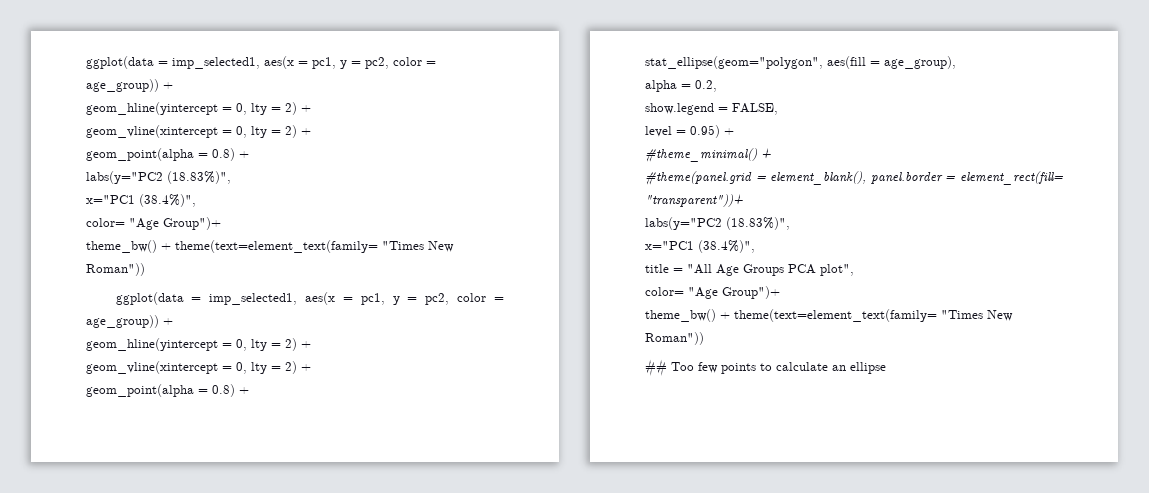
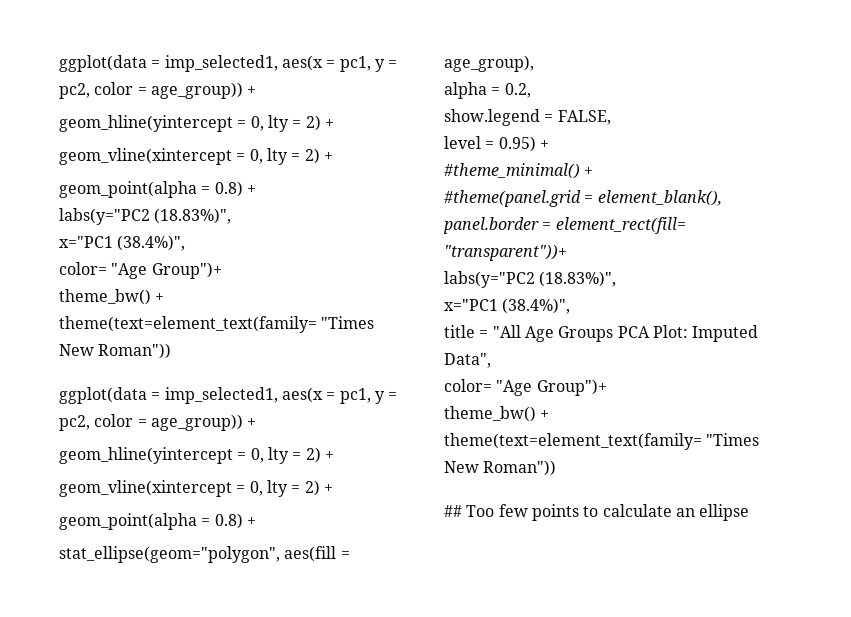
[820,264,854,276] plot", -> [652,325,759,342] [444,353,491,368] Plot: Imputed Data",

